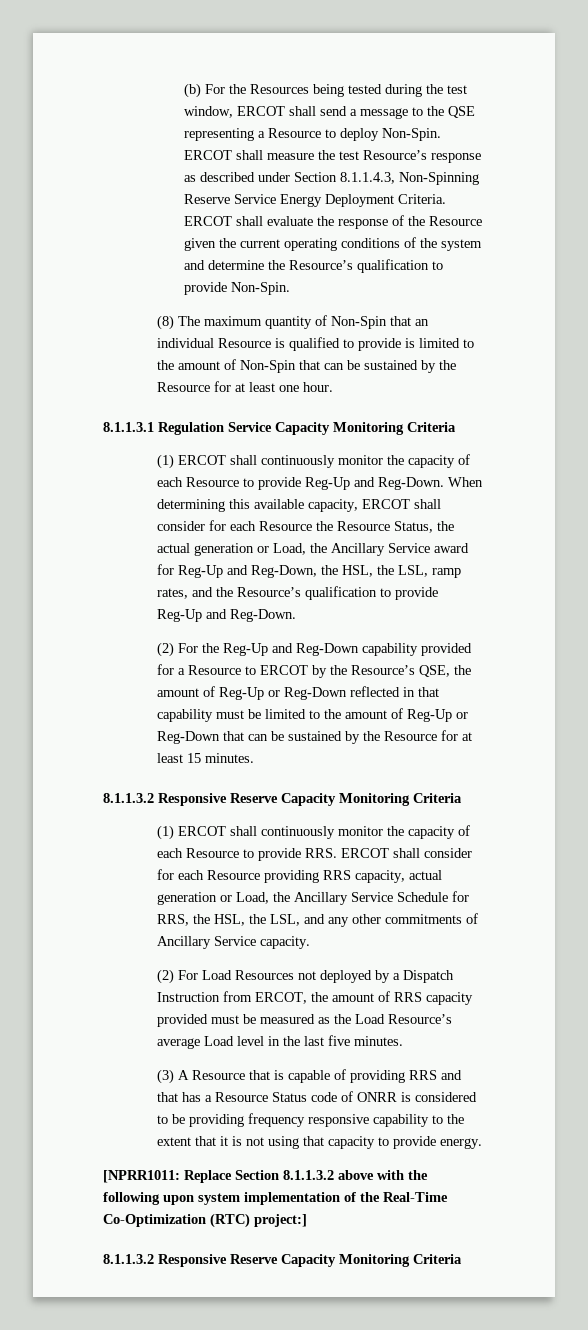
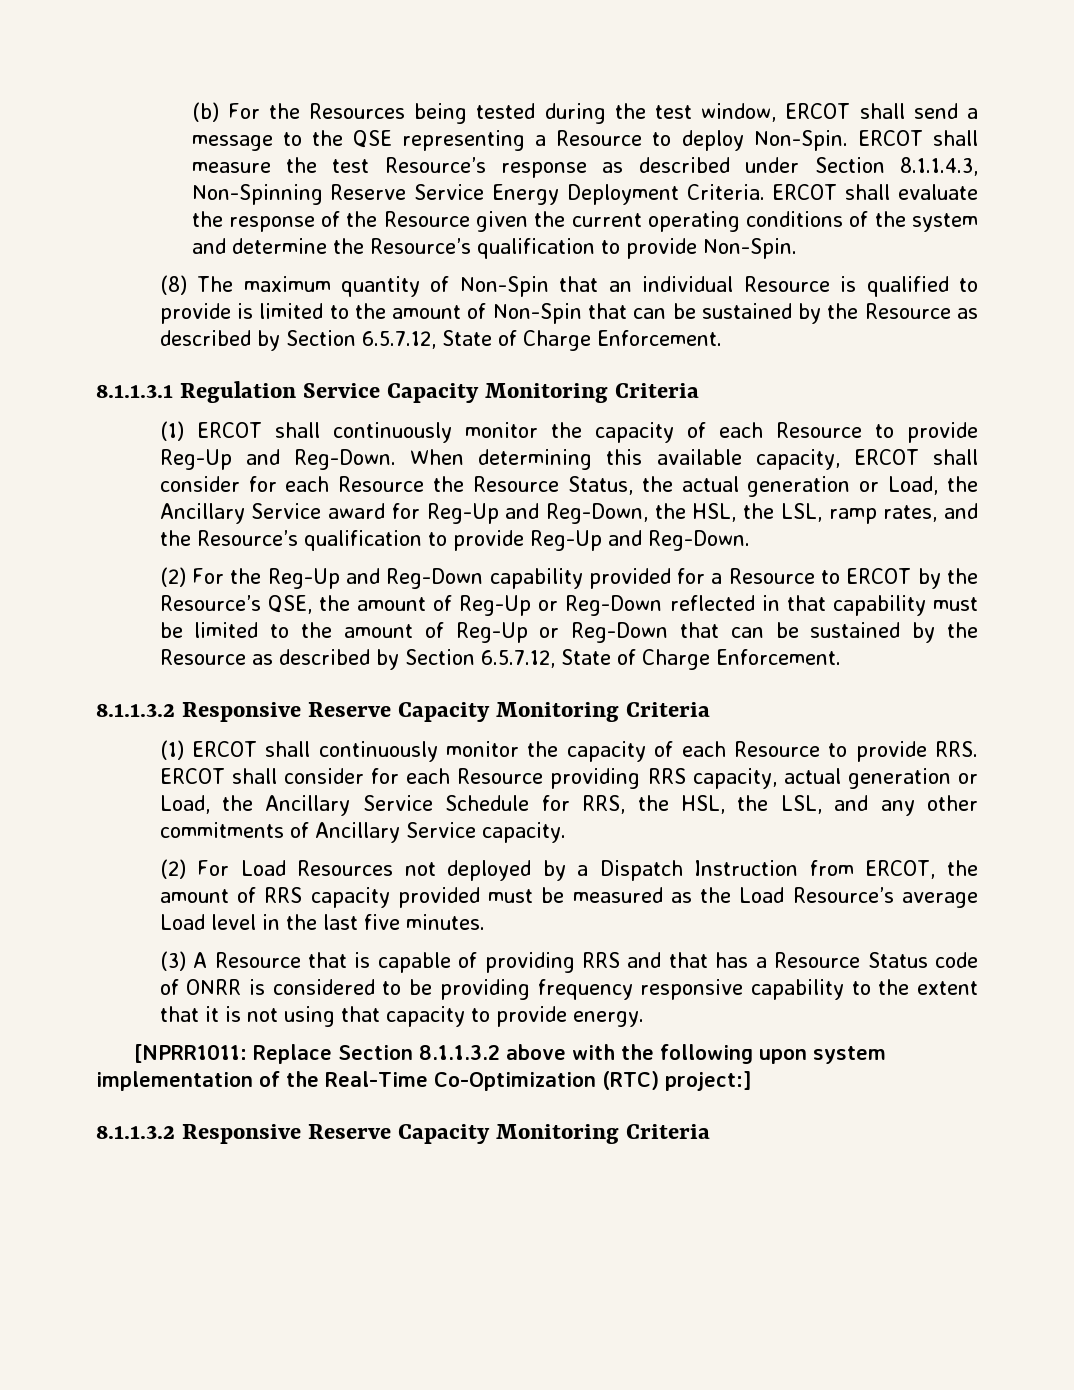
[214,381,334,392] for at least one hour. -> [956,308,978,319] [159,330,722,351] as described by Section 6.5.7.12, State of Charge Enforcement.
[441,730,473,741] [157,753,255,763] for at least 15 minutes. -> [251,649,841,670] as described by Section 6.5.7.12, State of Charge Enforcement.

